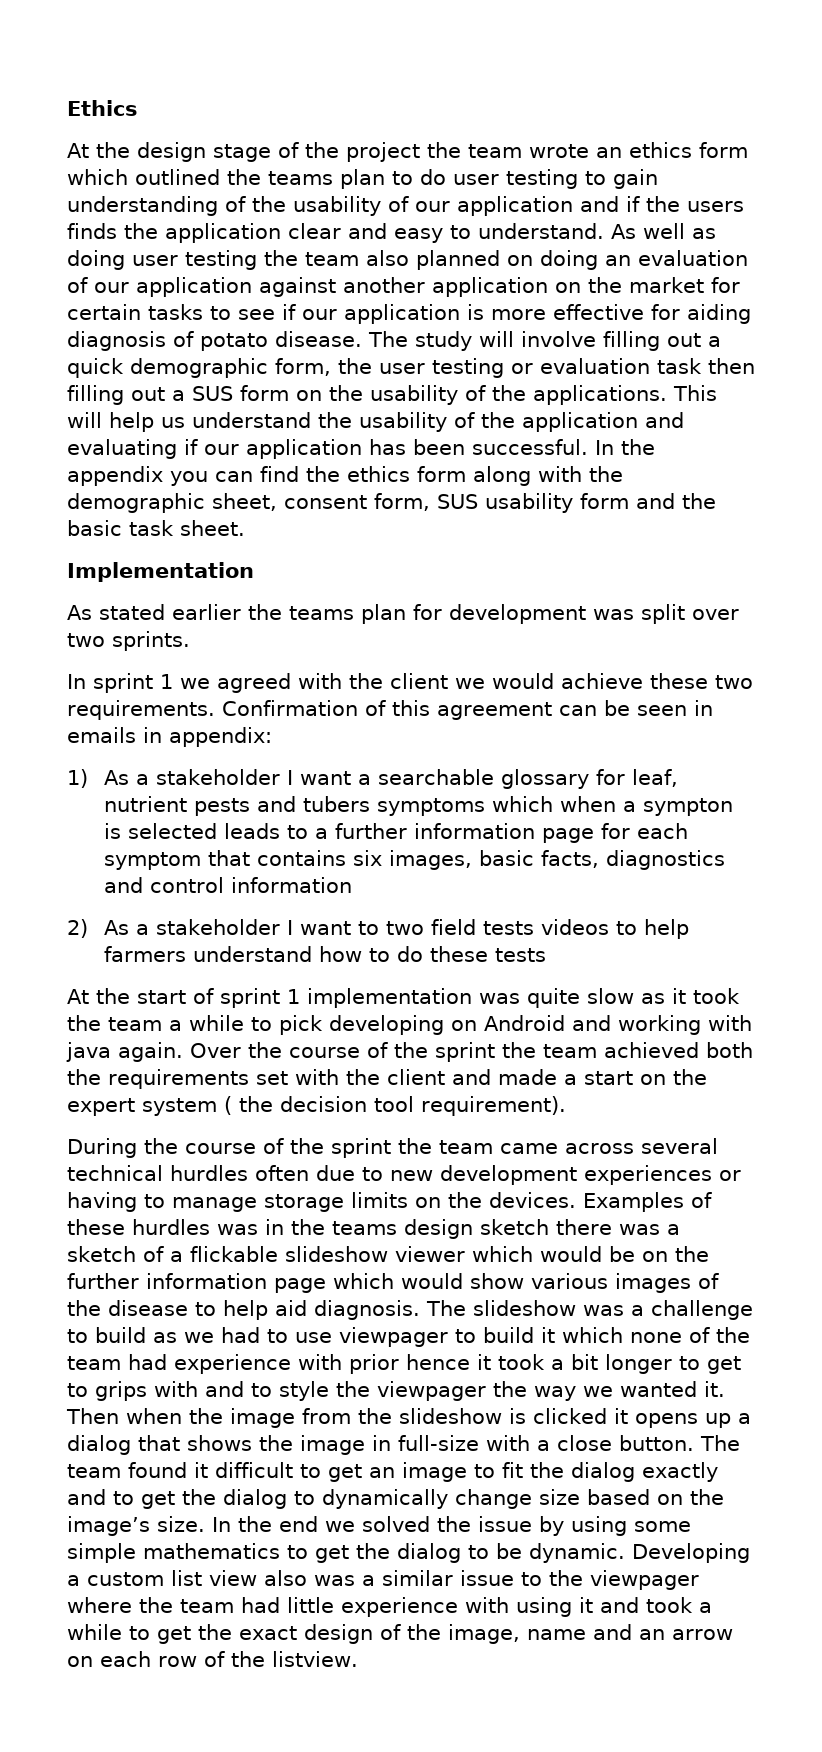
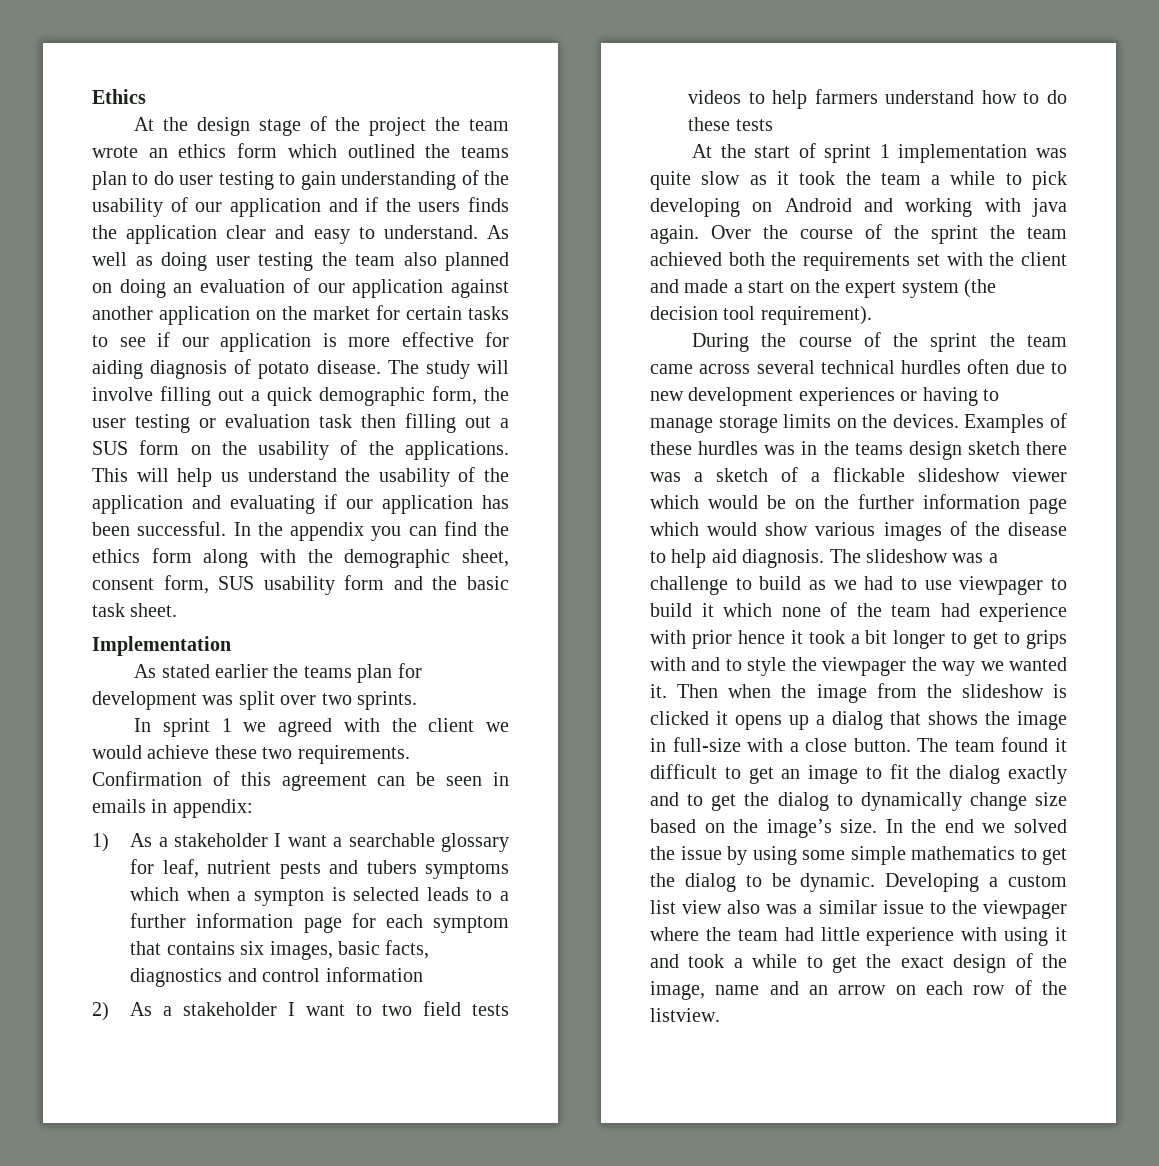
[224,1096,273,1115] ( the -> [964,279,997,298] (the

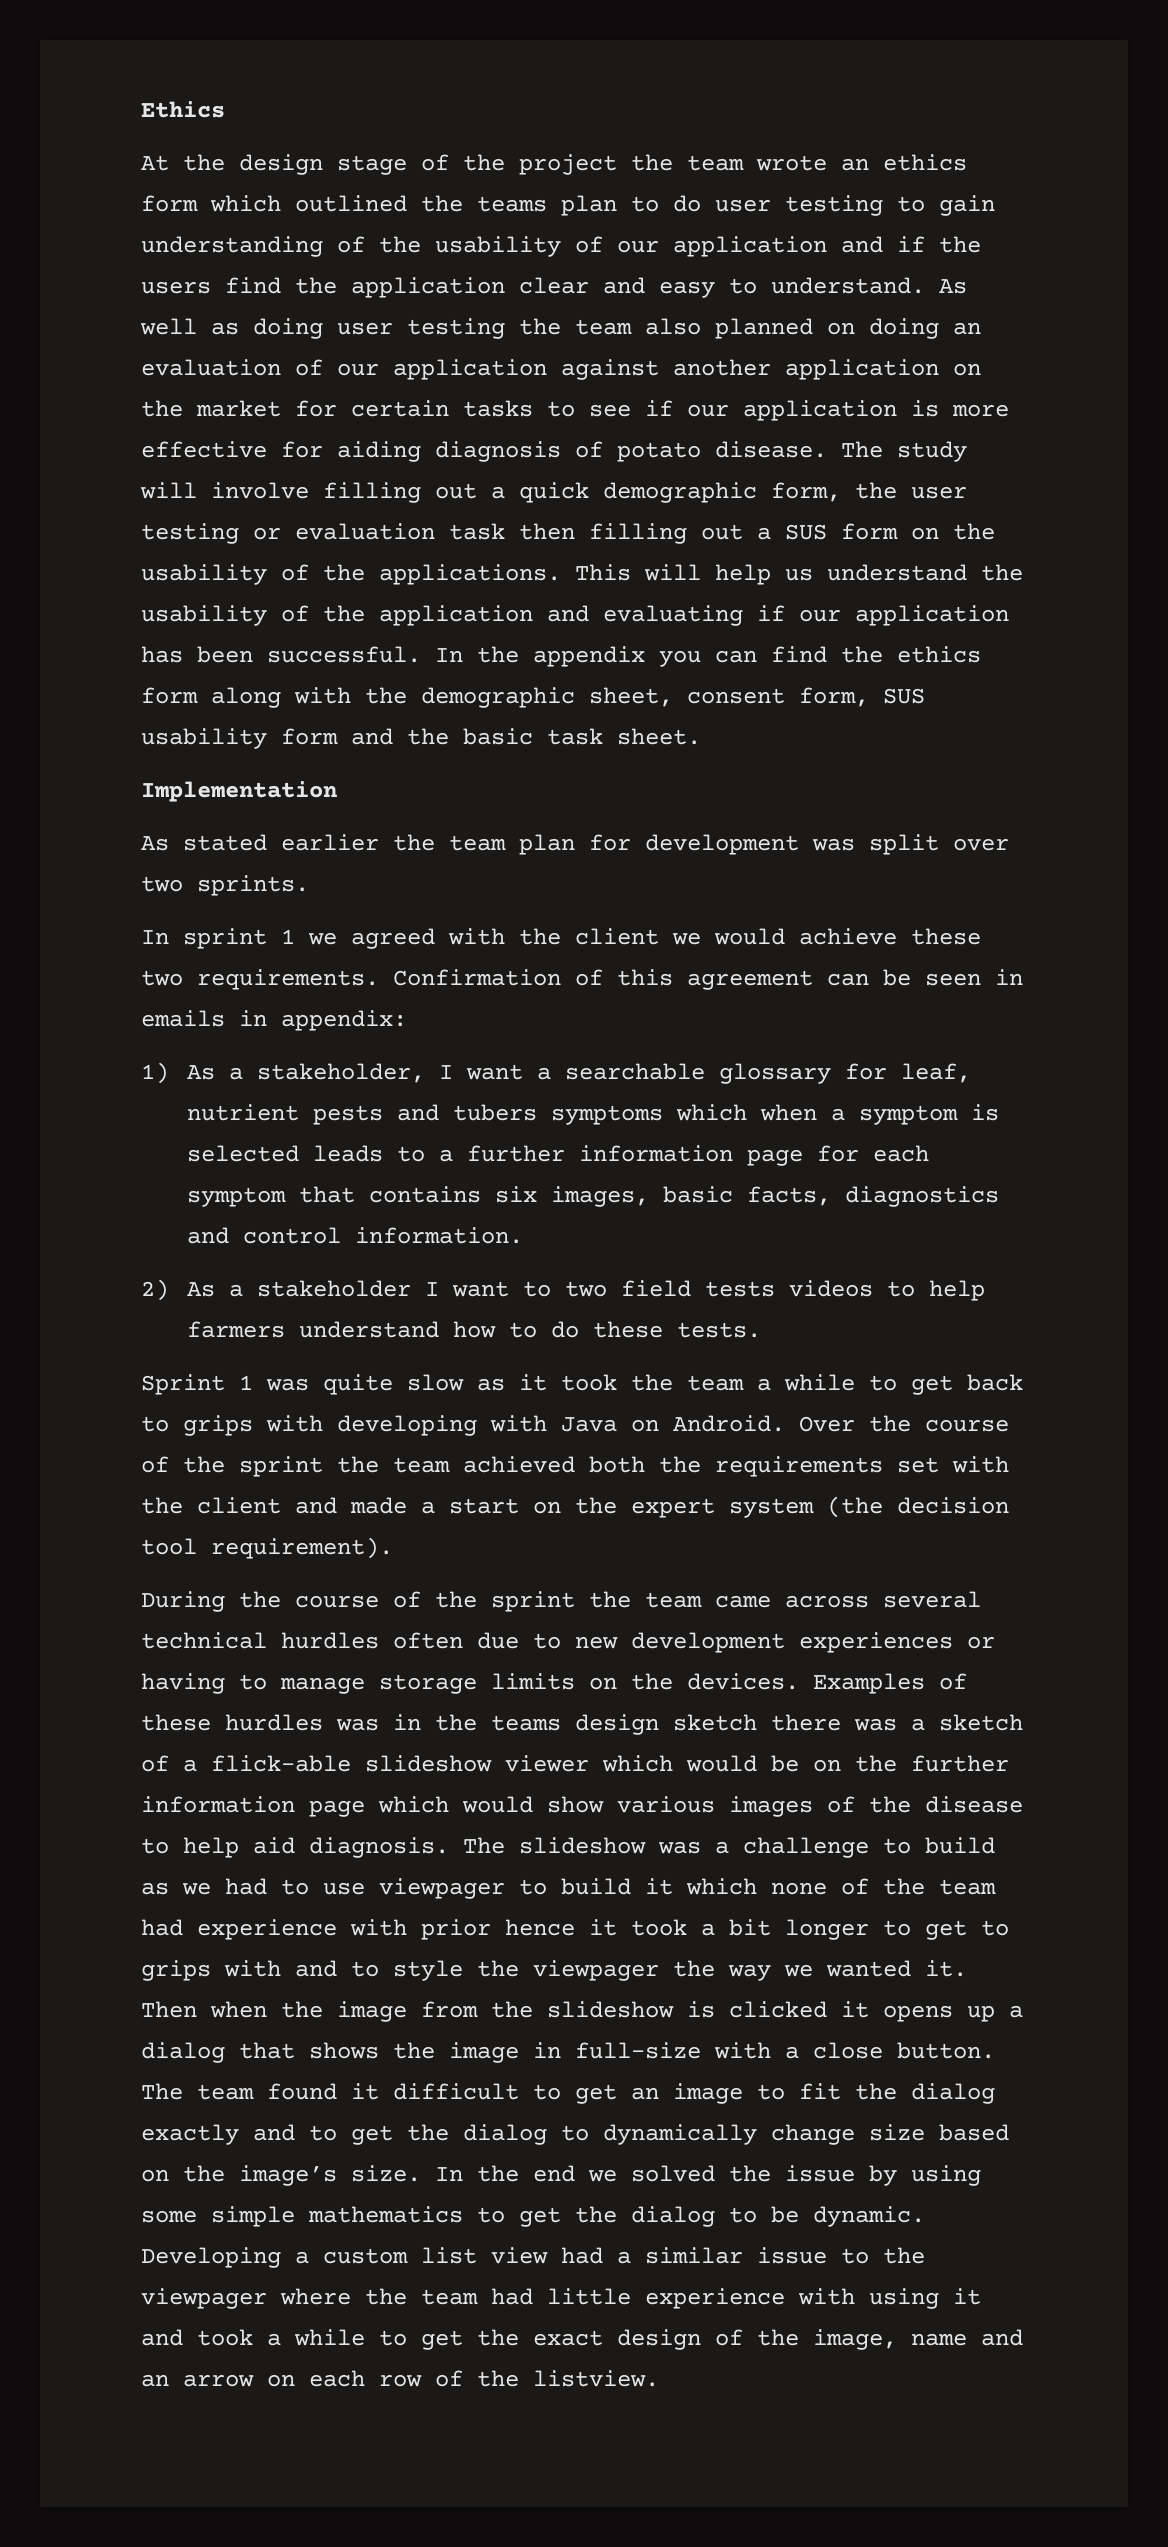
[468,197,509,212] finds -> [225,277,281,294] find
[303,666,352,678] teams -> [449,835,506,851] team
[174,833,269,847] stakeholder -> [256,1063,425,1083] stakeholder,
[254,889,325,906] sympton -> [858,1105,958,1125] symptom
[325,967,423,982] information -> [354,1227,523,1244] information.
[735,119,773,131] [692,143,1028,163] tests // At the start of sprint 1 implementation -> [676,1322,761,1338] [141,1374,253,1395] tests. // Sprint 1
[1032,171,1067,190] [650,198,1067,217] [650,225,699,244] pick developing on Android and working with java again. -> [911,1374,1023,1395] [141,1415,785,1436] get back to grips with developing with Java on Android.
[833,467,905,482] flickable -> [211,1755,351,1772] flick-able
[727,900,798,914] also was -> [561,2247,603,2264] had

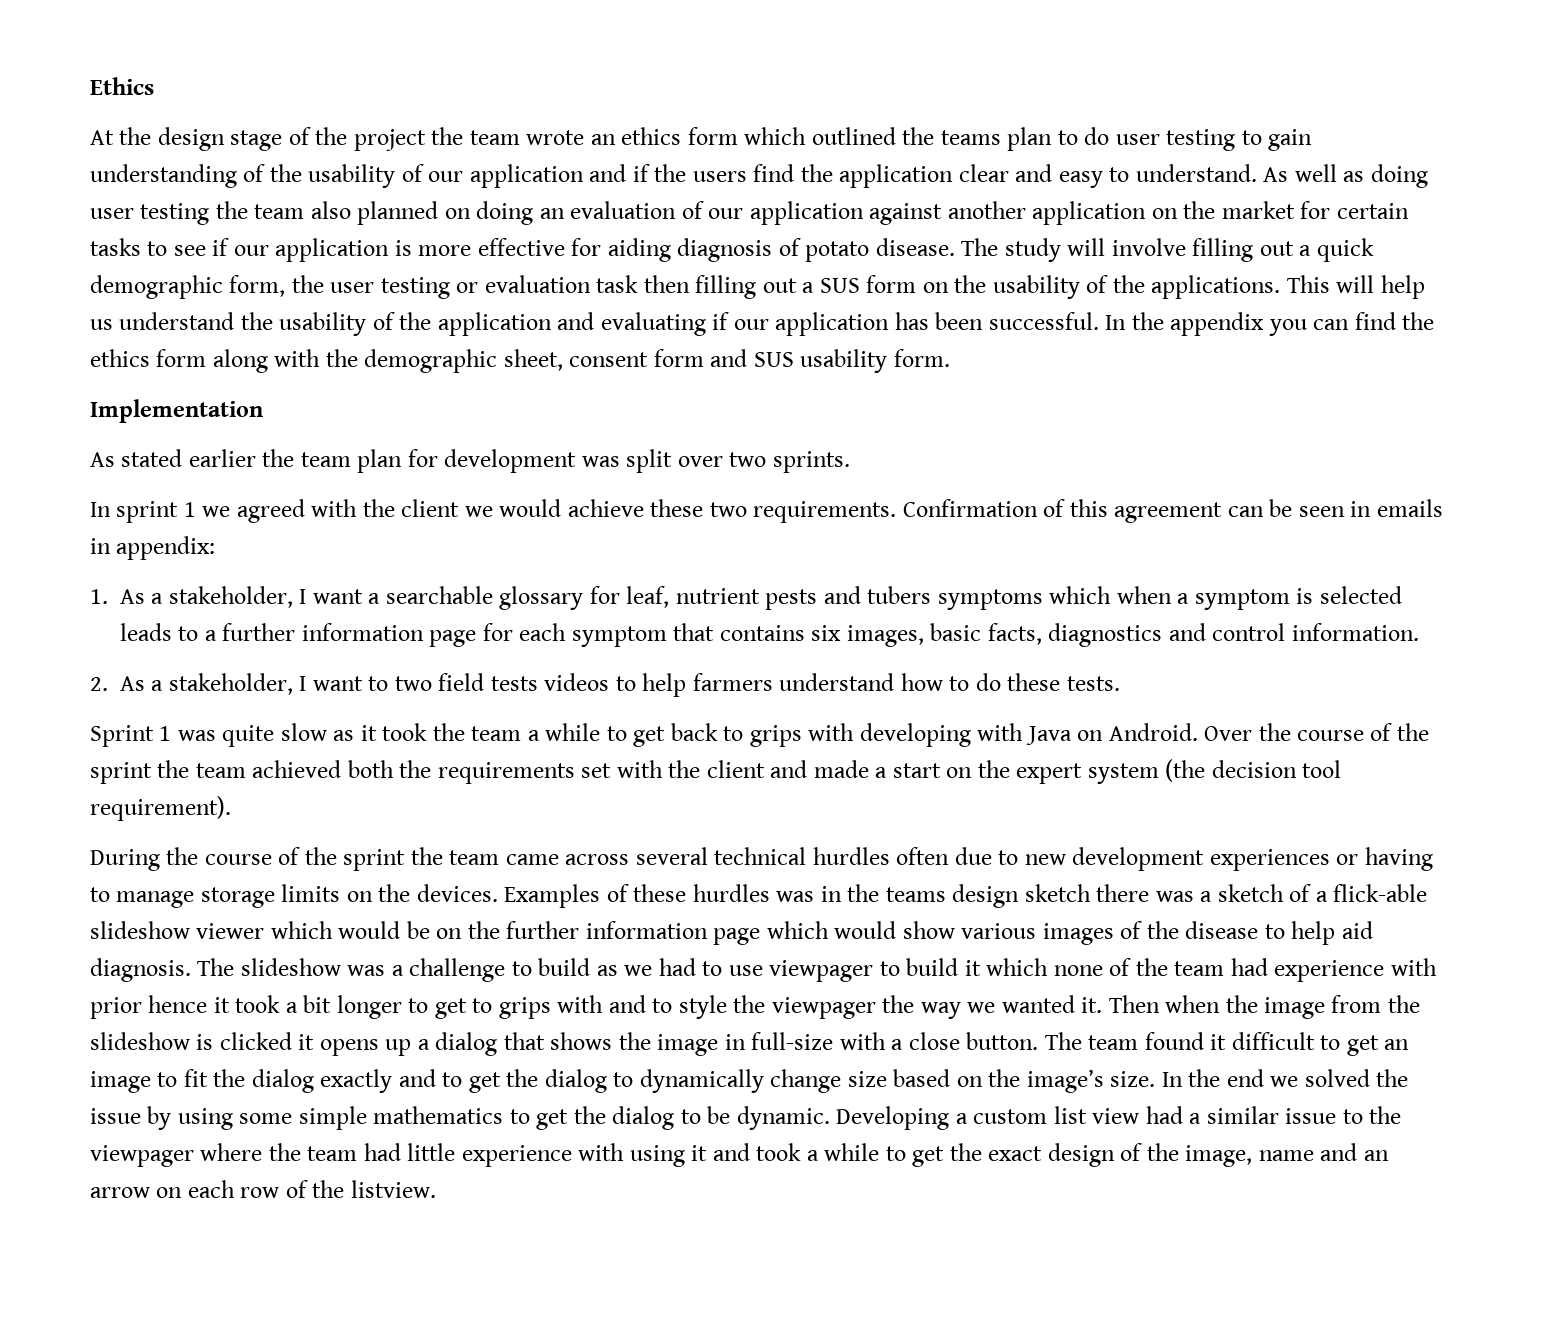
[799,687,925,707] [141,728,701,749] form, SUS usability form and the basic task sheet. -> [653,349,950,373] form and SUS usability form.
[141,1062,169,1084] 1) -> [90,589,108,604] 1.
[141,1279,411,1301] 2) As a stakeholder -> [90,673,293,695] 2. As a stakeholder,

